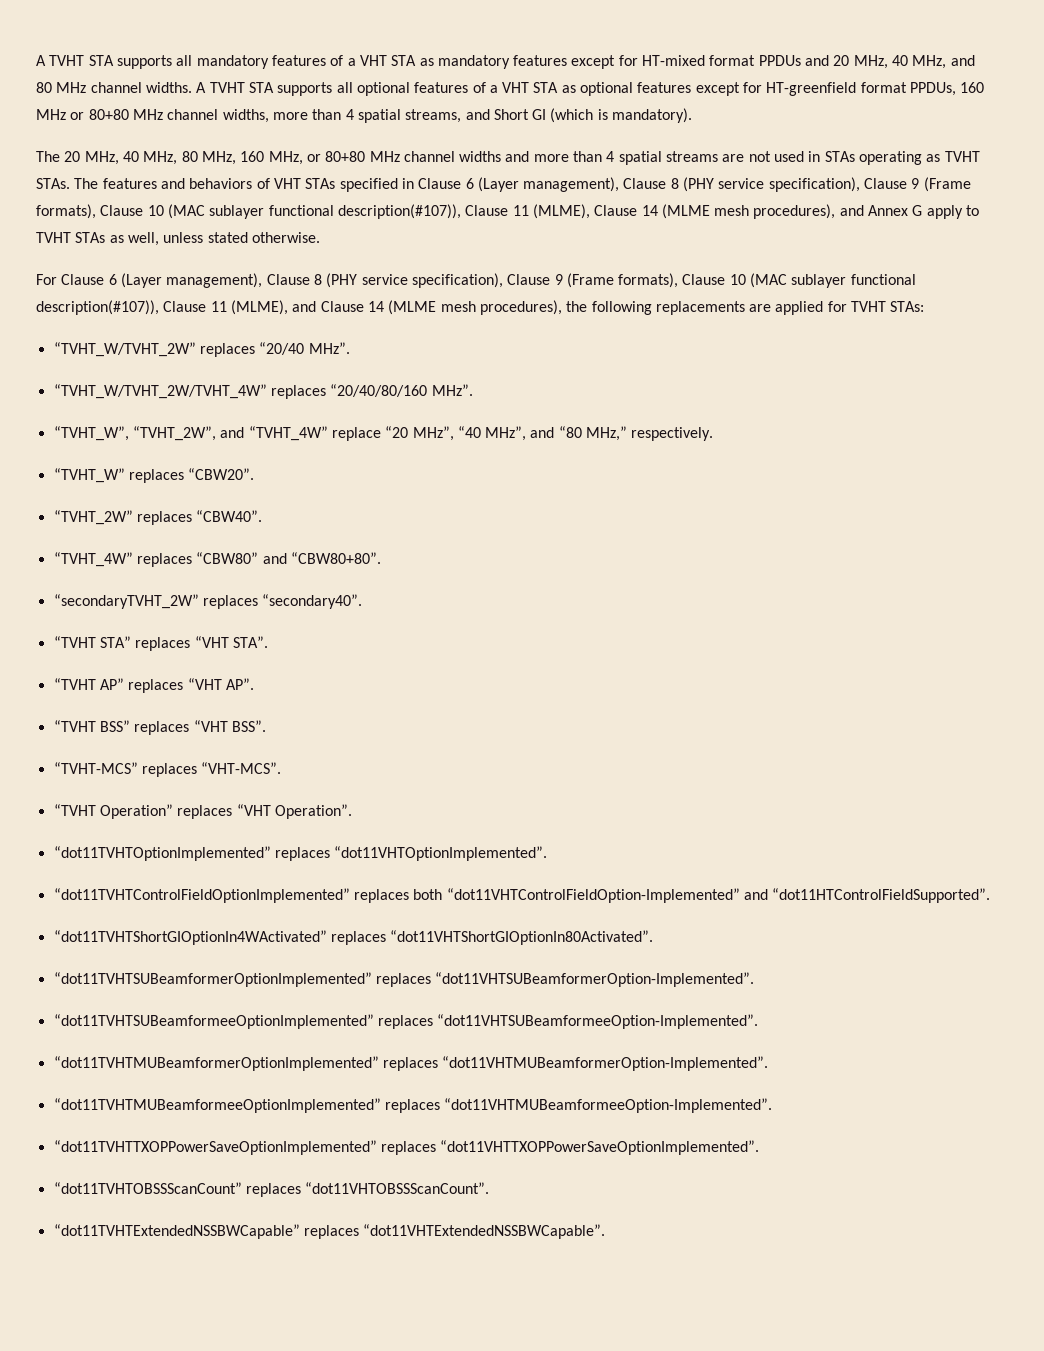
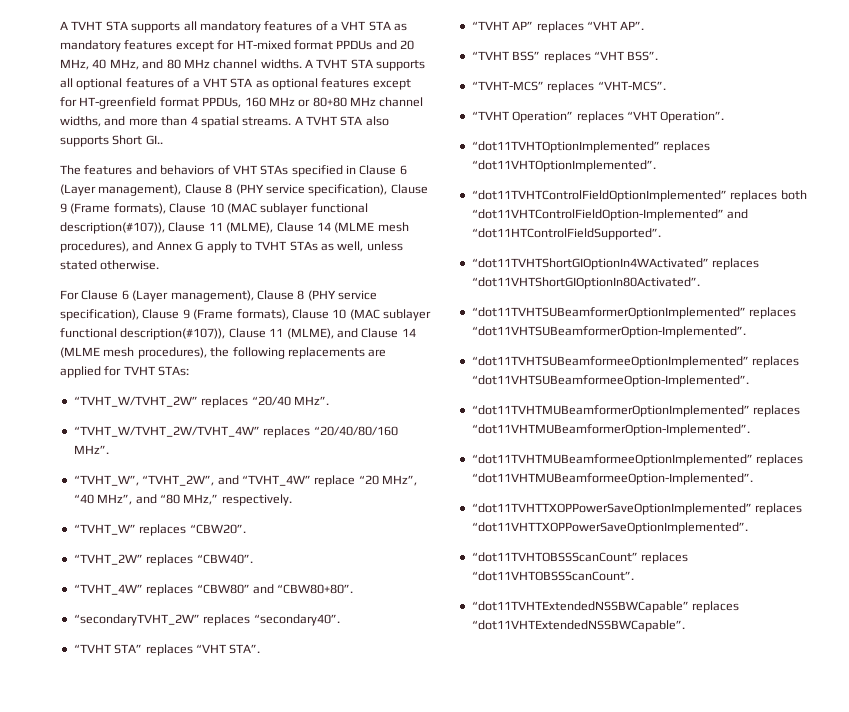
[272,108,693,123] [36,151,502,165] more than 4 spatial streams, and Short GI (which is mandatory). // The 20 MHz, 40 MHz, 80 MHz, 160 MHz, or 80+80 MHz channel widths -> (101, 121) none
[666,151,980,165] [36,178,70,189] streams are not used in STAs operating as TVHT STAs. -> [242,116,389,126] [60,135,163,147] streams. A TVHT STA also supports Short GI.. //

